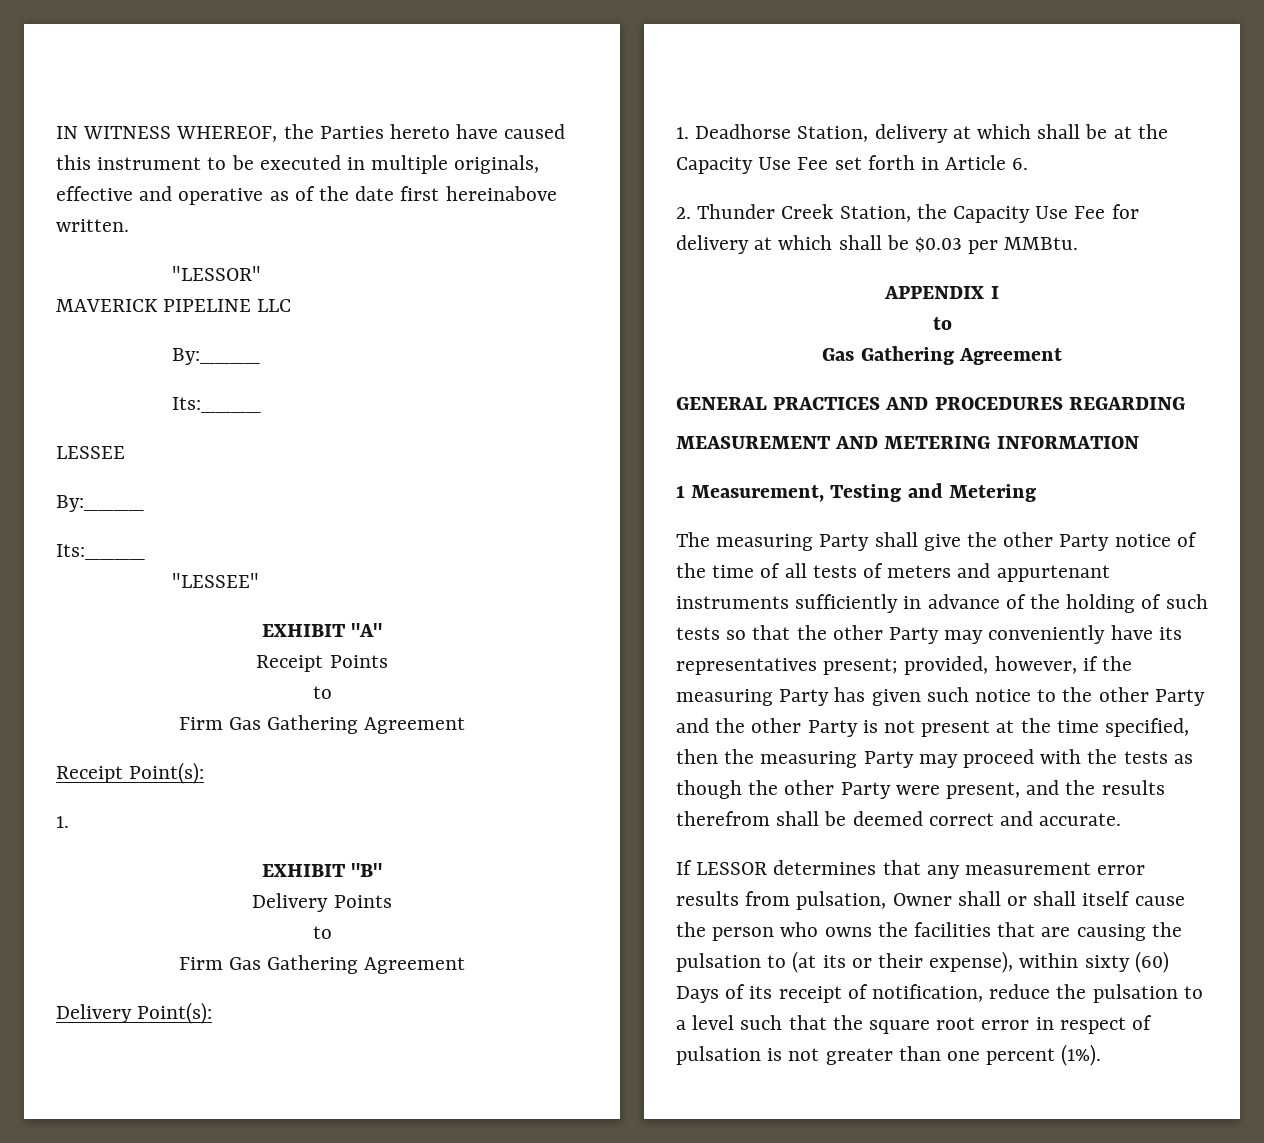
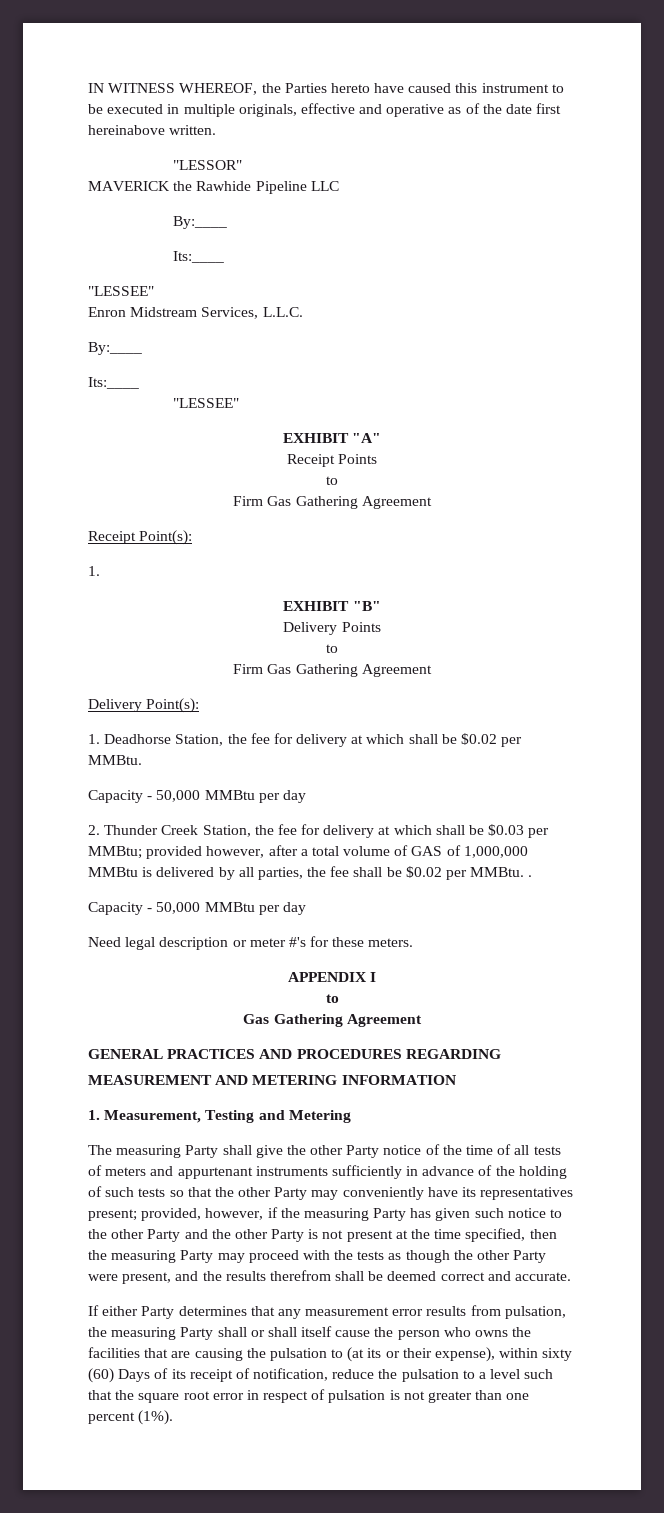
[163,299,252,312] PIPELINE -> [173,181,307,194] the Rawhide Pipeline
[56,446,125,459] LESSEE -> [88,286,154,296] [88,307,303,319] "LESSEE" // Enron Midstream Services, L.L.C.
[874,124,1168,143] [676,155,1029,174] delivery at which shall be at the Capacity Use Fee set forth in Article 6. -> [227,733,523,747] [88,755,142,765] [88,790,306,803] the fee for delivery at which shall be $0.02 per MMBtu. // Capacity - 50,000 MMBtu per day
[953,206,1106,223] Capacity Use Fee -> [277,824,297,835] fee
[1004,237,1079,250] MMBtu. -> [88,845,528,859] [88,866,533,880] [88,902,306,915] [88,936,414,950] MMBtu; provided however, after a total volume of GAS of 1,000,000 MMBtu is delivered by all parties, the fee shall be $0.02 per MMBtu. . // Capacity - 50,000 MMBtu per day // Need legal description or meter #'s for these meters.
[676,485,685,498] 1 -> [88,1110,100,1120] 1.
[696,862,768,875] LESSOR -> [102,1306,175,1319] either Party
[892,893,952,906] Owner -> [88,1327,214,1340] the measuring Party

